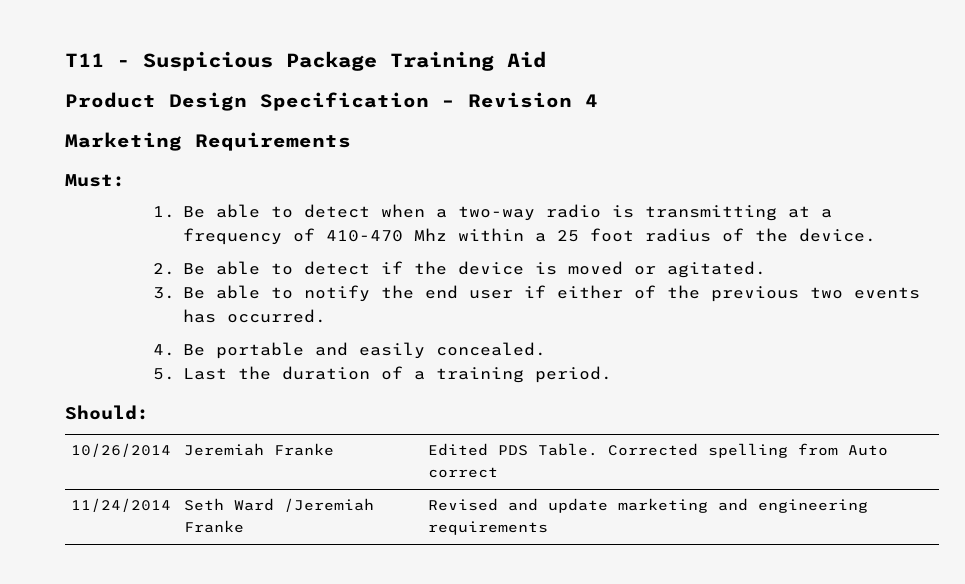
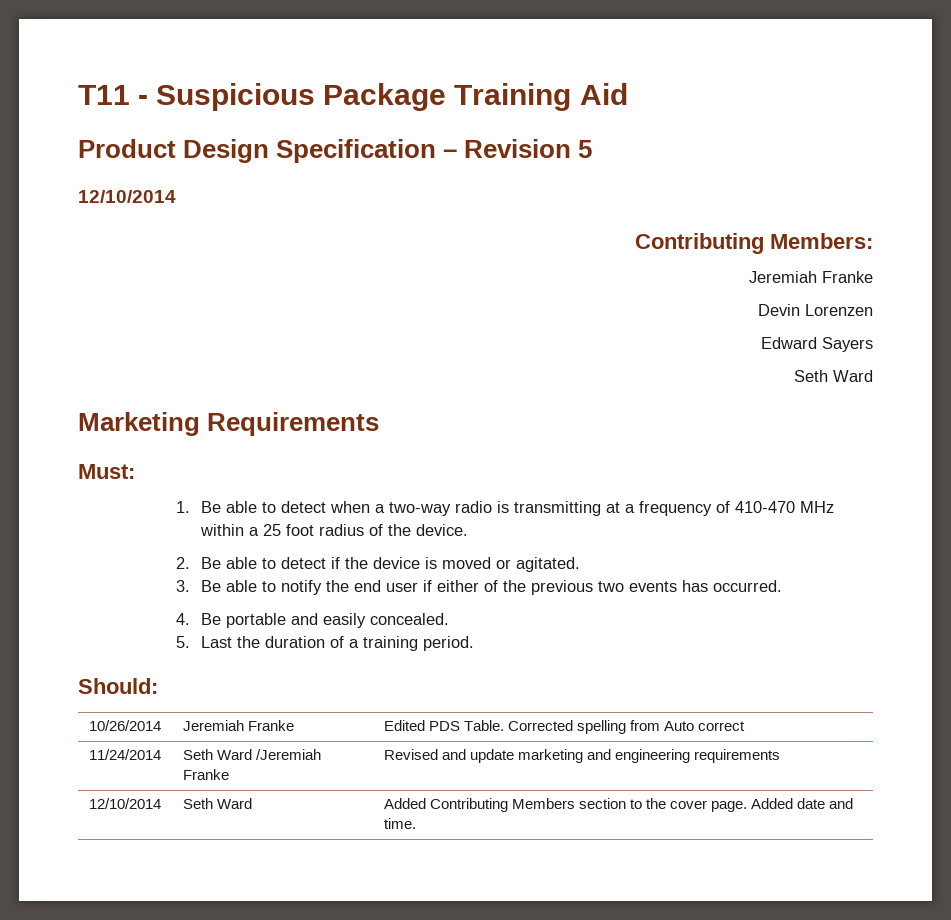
[585,94,598,107] 4 -> [578,140,593,158] [78,190,176,203] [635,233,873,254] [749,271,873,283] [758,304,873,316] [761,337,873,352] [794,370,873,382] 5 // 12/10/2014 // Contributing Members: // Jeremiah Franke // Devin Lorenzen // Edward Sayers // Seth Ward
[413,228,447,241] Mhz -> [799,501,834,513] MHz
(549, 528) none -> [88,798,161,809] [182,798,252,809] [383,798,854,812] [383,818,416,829] // 12/10/2014 | Seth Ward | Added Contributing Members section to the cover page. Added date and time.

